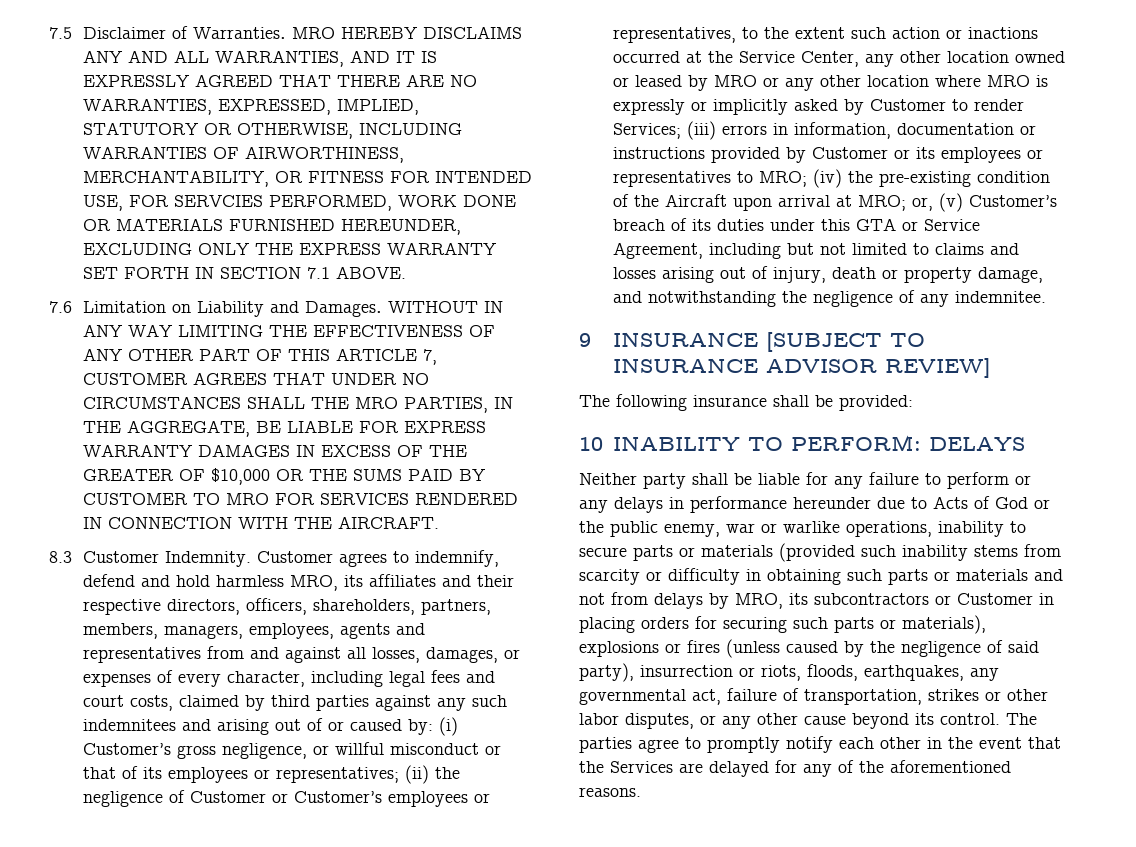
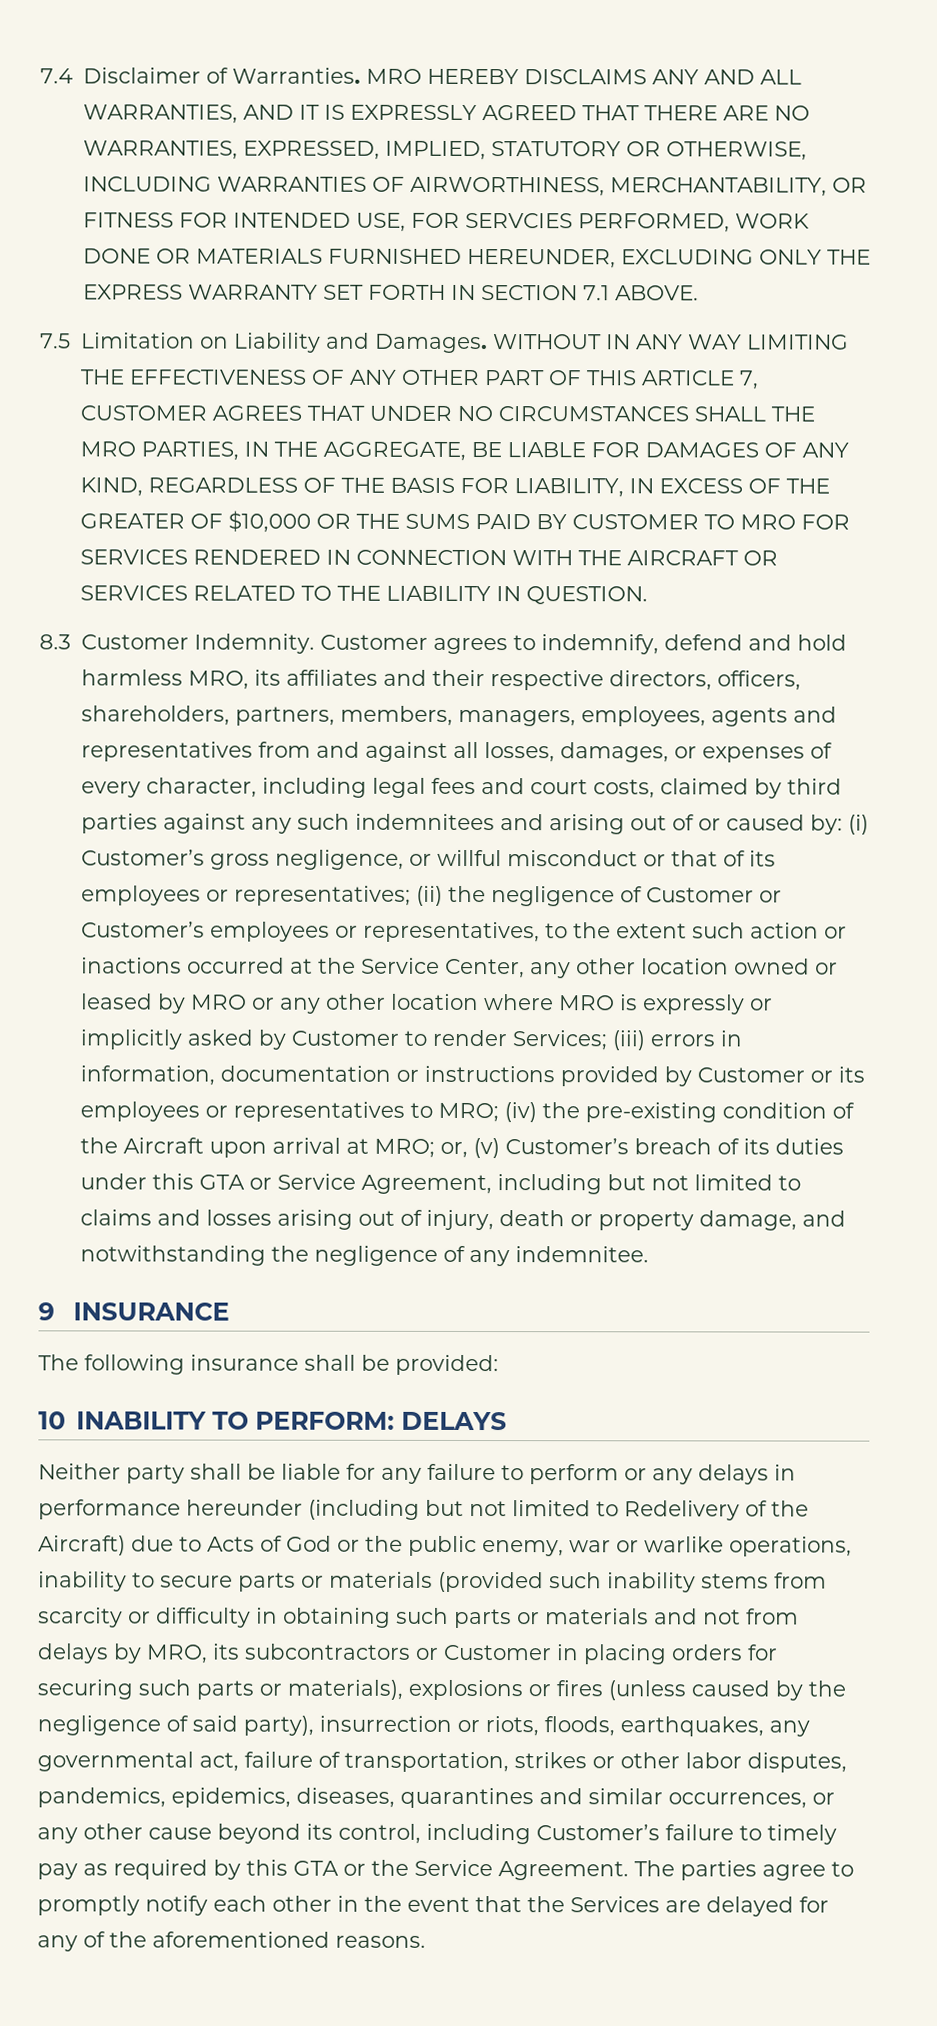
[49,27,72,39] 7.5 -> [40,68,73,84] 7.4
[49,301,72,313] 7.6 -> [40,333,71,349] 7.5
[403,421,486,433] [82,444,290,457] EXPRESS WARRANTY DAMAGES -> [644,442,849,458] [79,477,624,498] DAMAGES OF ANY KIND, REGARDLESS OF THE BASIS FOR LIABILITY,
[337,516,439,529] AIRCRAFT. -> [626,550,778,566] [79,585,648,605] AIRCRAFT OR SERVICES RELATED TO THE LIABILITY IN QUESTION.
[765,332,925,352] [612,358,991,378] [SUBJECT TO INSURANCE ADVISOR REVIEW] -> (231, 1311) none
(871, 503) none -> [308,1499,809,1521] [38,1535,126,1556] (including but not limited to Redelivery of the Aircraft)
(694, 721) none -> [37,1787,807,1809] pandemics, epidemics, diseases, quarantines and similar occurrences,
[940,713,1000,725] control. -> [338,1823,837,1845] [37,1859,629,1881] control, including Customer’s failure to timely pay as required by this GTA or the Service Agreement.

